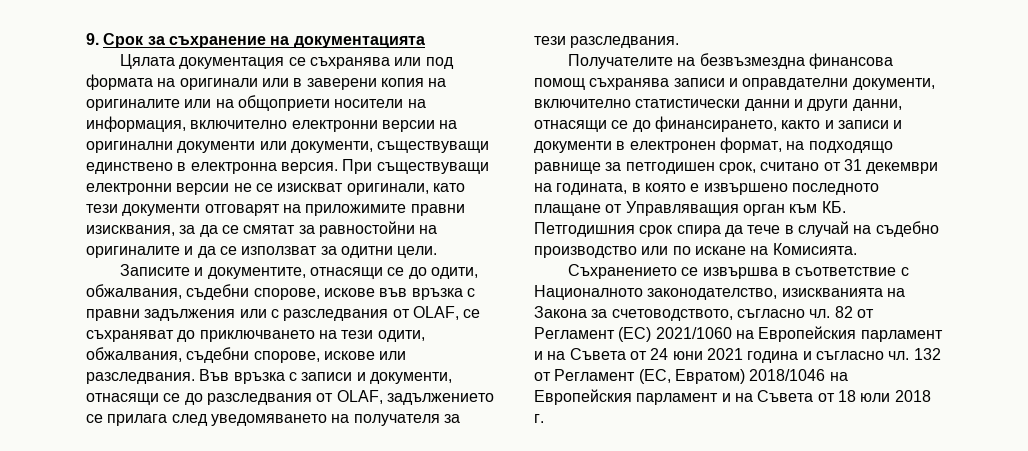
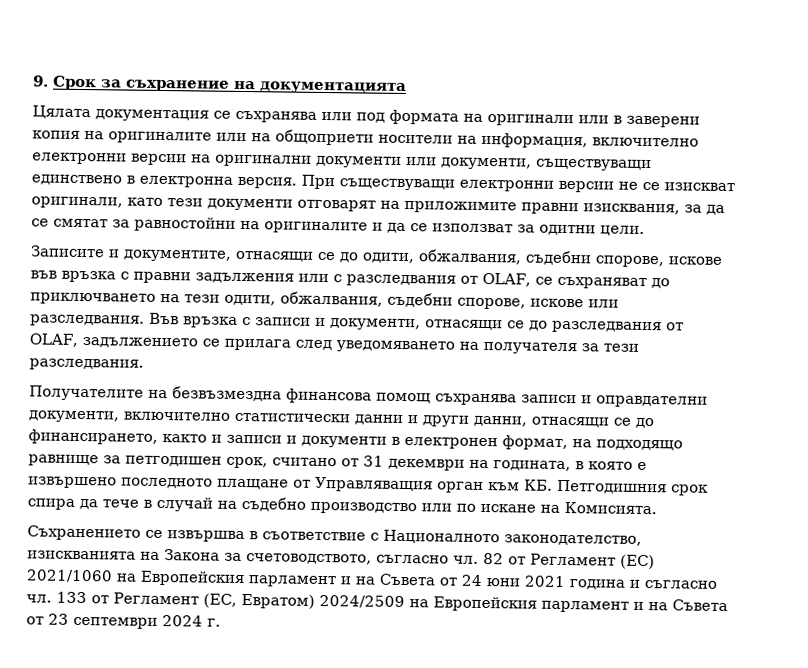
[913,348,941,360] 132 -> [56,591,87,604] 133
[749,369,848,381] [534,389,931,405] 2018/1046 на Европейския парламент и на Съвета от 18 юли 2018 -> [319,594,728,613] [26,613,203,629] 2024/2509 на Европейския парламент и на Съвета от 23 септември 2024

